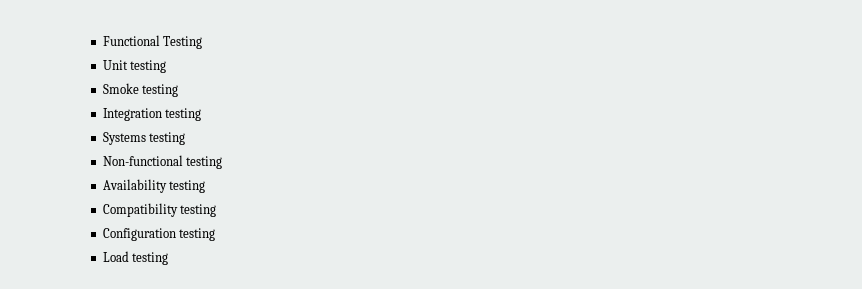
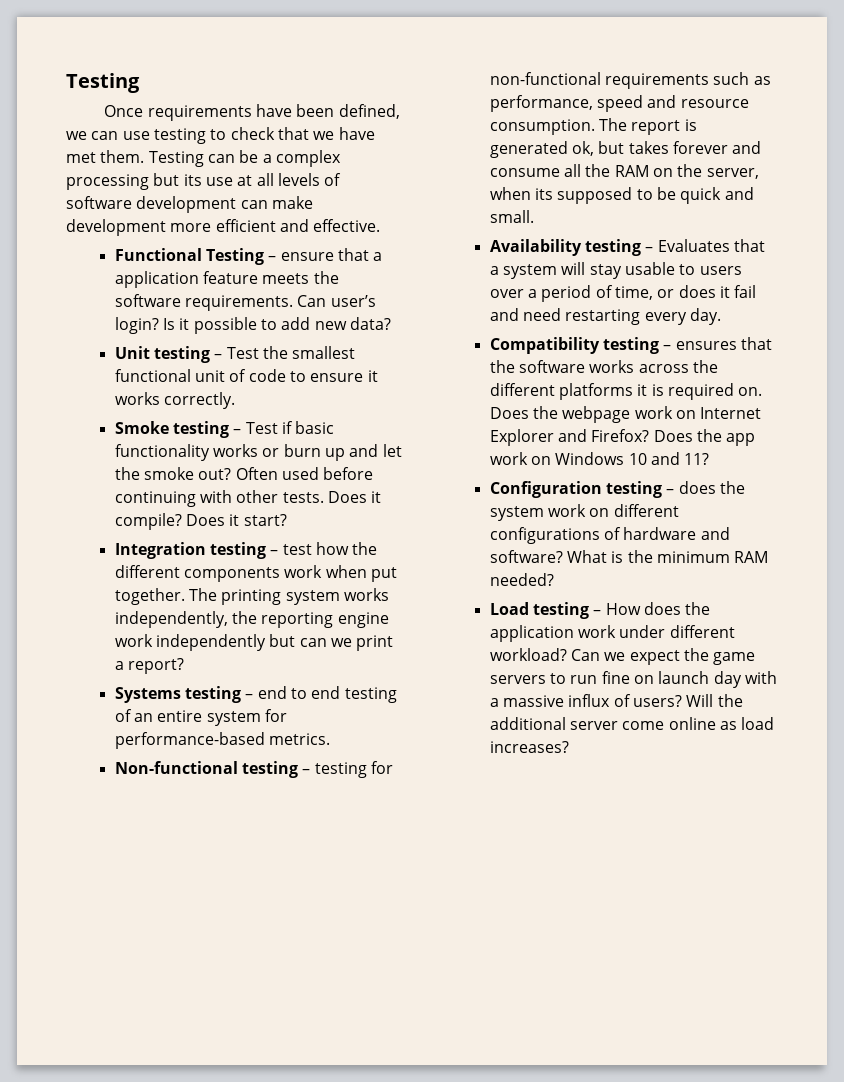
[102,35,203,49] [102,60,167,73] [102,83,179,97] [102,108,202,121] [102,132,186,145] [102,155,223,169] [102,179,206,193] [102,203,217,217] [102,228,216,241] [102,251,169,265] Functional Testing // Unit testing // Smoke testing // Integration testing // Systems testing // Non-functional testing // Availability testing // Compatibility testing // Configuration testing // Load testing -> [66,73,140,93] [104,104,400,121] [66,127,375,144] [66,150,341,167] [66,173,342,190] [66,196,313,213] [66,219,381,236] [114,248,383,265] [114,271,339,288] [114,294,376,311] [114,317,392,334] [114,346,356,363] [114,369,378,382] [114,392,236,409] [114,421,335,438] [114,444,402,461] [114,467,374,480] [114,490,382,507] [114,513,287,530] [114,542,378,559] [114,565,398,582] [114,588,390,605] [114,611,389,628] [114,634,394,651] [114,658,185,674] [114,686,397,703] [114,709,288,726] [114,732,331,749] [114,761,394,778] [489,72,771,89] [489,95,749,112] [489,118,697,135] [489,141,762,158] [489,164,759,179] [489,187,754,204] [489,210,534,223] [489,239,766,256] [489,262,742,279] [489,285,757,302] [489,308,722,325] [489,337,773,354] [489,360,719,373] [489,383,763,400] [489,406,762,423] [489,429,756,446] [489,452,710,465] [489,481,746,498] [489,504,679,521] [489,527,730,544] [489,550,769,563] [489,573,554,586] [489,602,711,619] [489,625,735,642] [489,648,756,665] [489,671,778,688] [489,694,743,707] [489,717,775,730] [489,741,569,753] Testing // Once requirements have been defined, we can use testing to check that we have met them. Testing can be a complex processing but its use at all levels of software development can make development more efficient and effective. // Functional Testing – ensure that a application feature meets the software requirements. Can user’s login? Is it possible to add new data? // Unit testing – Test the smallest functional unit of code to ensure it works correctly. // Smoke testing – Test if basic functionality works or burn up and let the smoke out? Often used before continuing with other tests. Does it compile? Does it start? // Integration testing – test how the different components work when put together. The printing system works independently, the reporting engine work independently but can we print a report? // Systems testing – end to end testing of an entire system for performance-based metrics. // Non-functional testing – testing for non-functional requirements such as performance, speed and resource consumption. The report is generated ok, but takes forever and consume all the RAM on the server, when its supposed to be quick and small. // Availability testing – Evaluates that a system will stay usable to users over a period of time, or does it fail and need restarting every day. // Compatibility testing – ensures that the software works across the different platforms it is required on. Does the webpage work on Internet Explorer and Firefox? Does the app work on Windows 10 and 11? // Configuration testing – does the system work on different configurations of hardware and software? What is the minimum RAM needed? // Load testing – How does the application work under different workload? Can we expect the game servers to run fine on launch day with a massive influx of users? Will the additional server come online as load increases?

